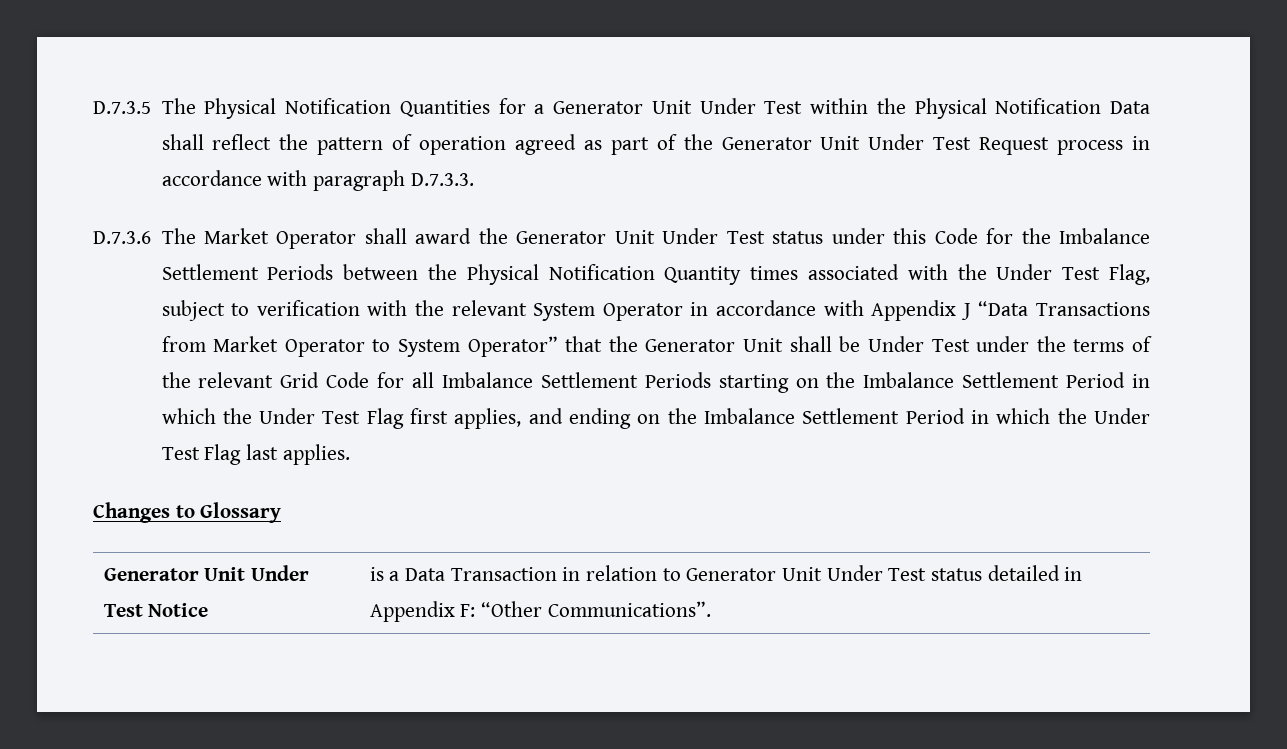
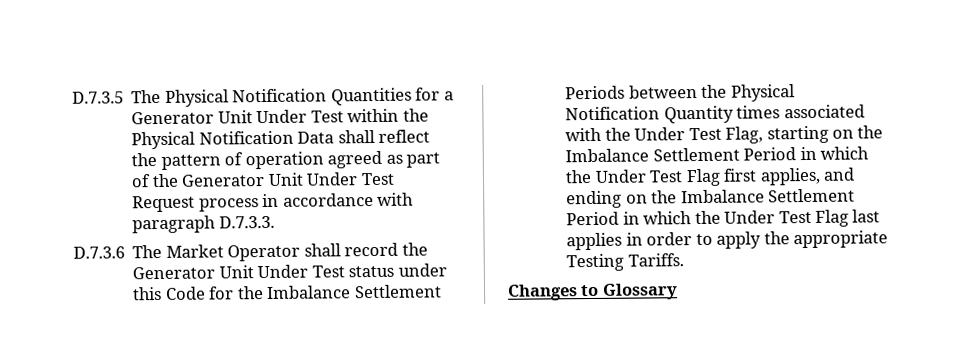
[415,228,472,244] award -> [344,242,399,257] record
[161,300,1150,321] [161,336,1152,357] [161,372,711,388] subject to verification with the relevant System Operator in accordance with Appendix J “Data Transactions from Market Operator to System Operator” that the Generator Unit shall be Under Test under the terms of the relevant Grid Code for all Imbalance Settlement Periods -> (764, 135) none
[282,444,350,465] [93,502,282,523] [103,565,309,581] [103,603,209,617] [369,565,1083,581] [369,601,711,622] applies. // Changes to Glossary // Generator Unit Under Test Notice | is a Data Transaction in relation to Generator Unit Under Test status detailed in Appendix F: “Other Communications”. -> [566,230,888,251] [566,253,684,272] [507,283,678,301] applies in order to apply the appropriate Testing Tariffs. // Changes to Glossary

